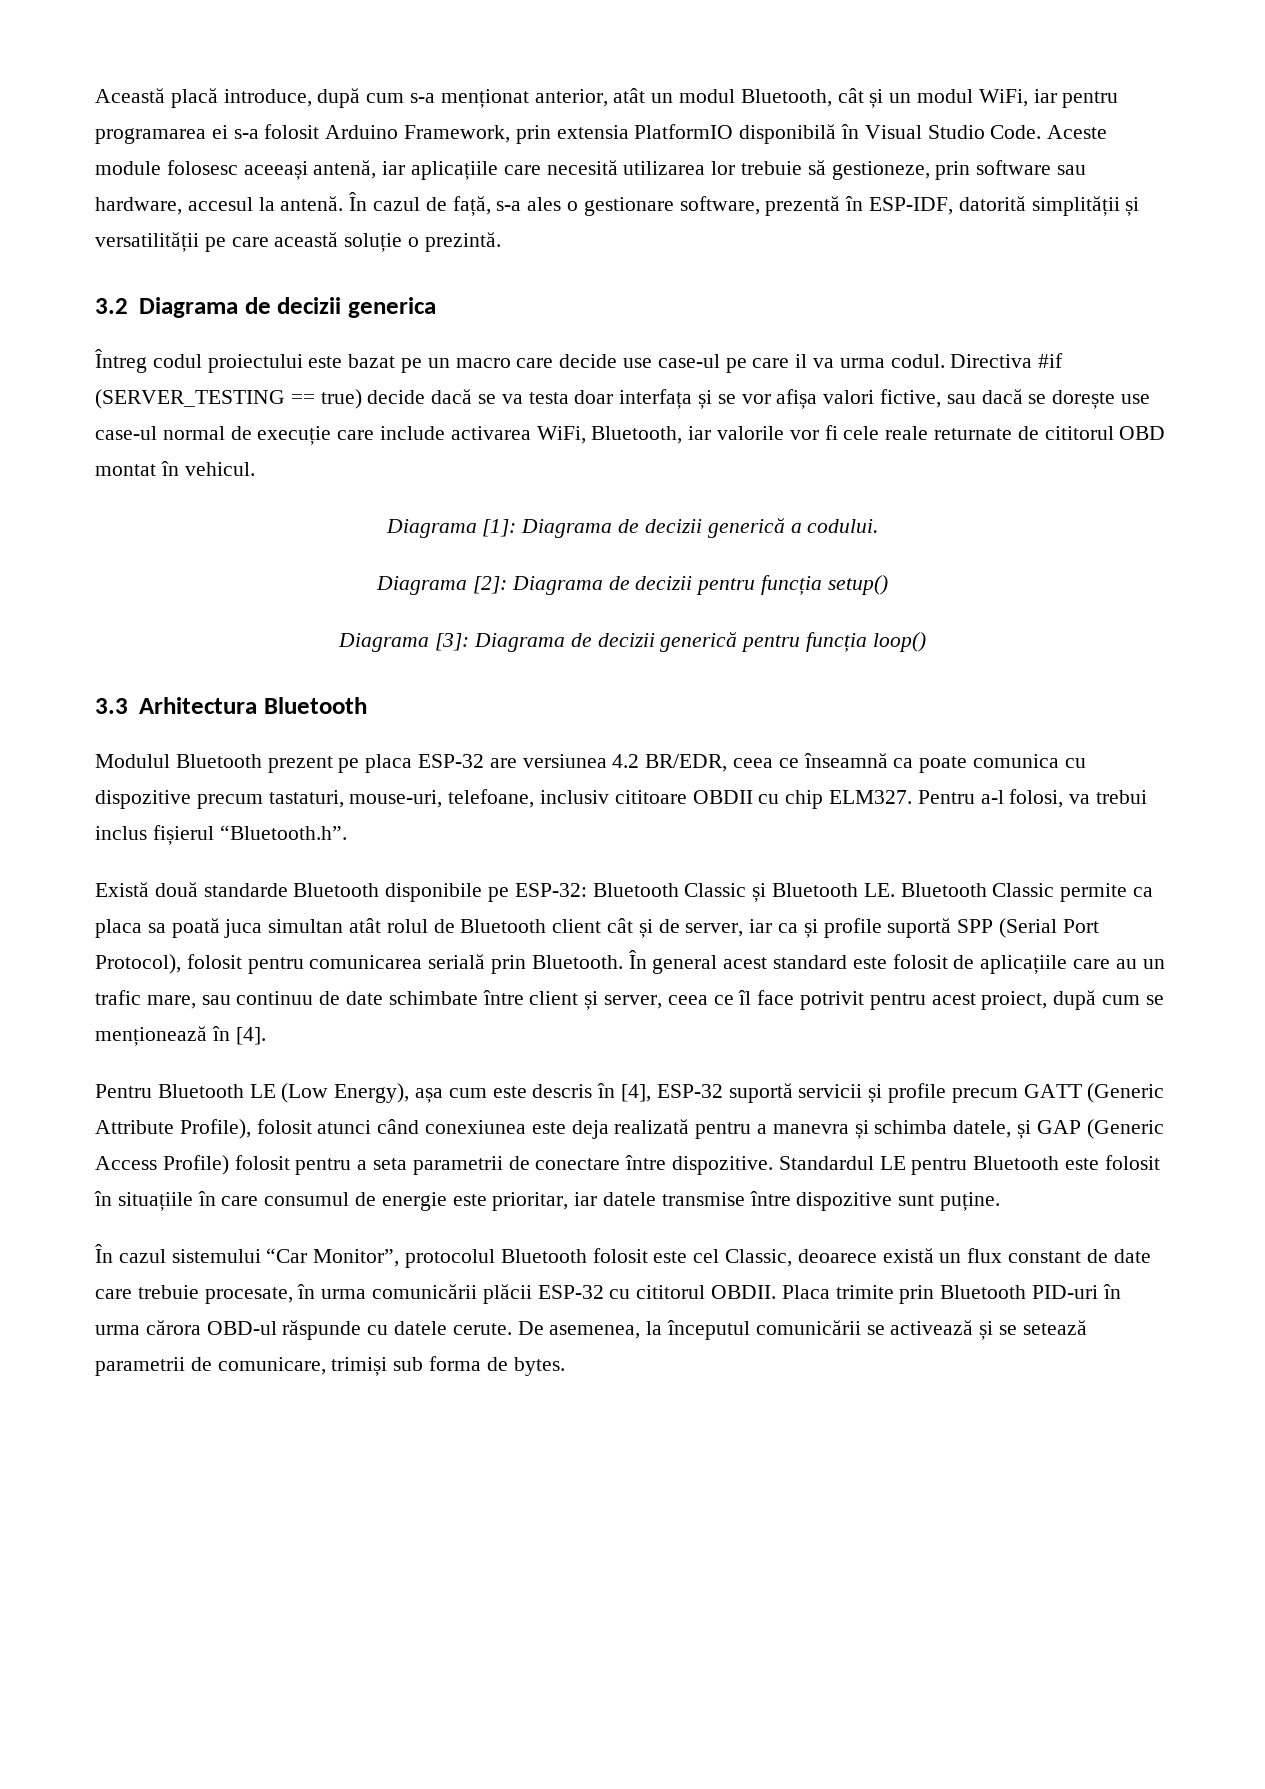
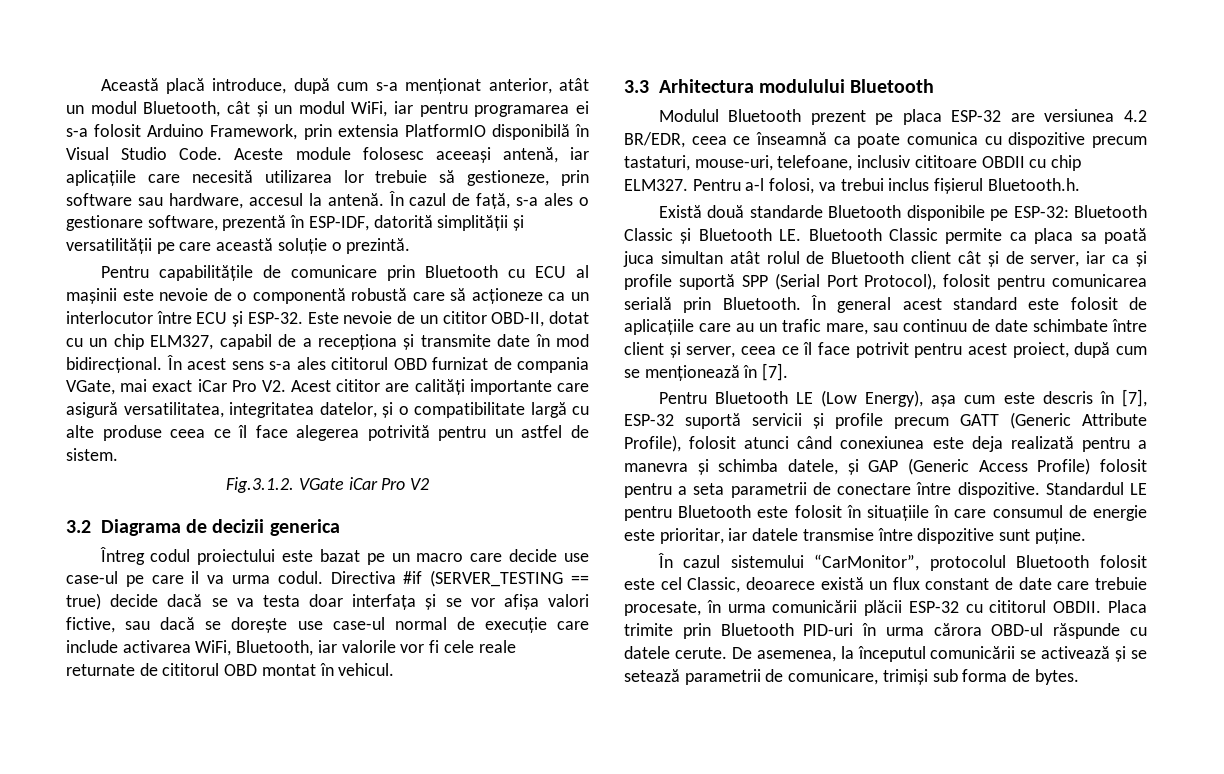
(501, 242) none -> [100,265,589,281] [66,288,589,304] [66,311,590,327] [66,334,589,350] [66,355,589,373] [66,379,589,395] [66,402,589,418] [66,425,589,441] [66,448,118,461] [226,477,429,493] // Pentru capabilitățile de comunicare prin Bluetooth cu ECU al mașinii este nevoie de o componentă robustă care să acționeze ca un interlocutor între ECU și ESP-32. Este nevoie de un cititor OBD-II, dotat cu un chip ELM327, capabil de a recepționa și transmite date în mod bidirecțional. În acest sens s-a ales cititorul OBD furnizat de compania VGate, mai exact iCar Pro V2. Acest cititor are calități importante care asigură versatilitatea, integritatea datelor, și o compatibilitate largă cu alte produse ceea ce îl face alegerea potrivită pentru un astfel de sistem. // Fig.3.1.2. VGate iCar Pro V2
[385,518,879,538] [376,575,888,595] [338,632,926,652] // Diagrama [1]: Diagrama de decizii generică a codului. // Diagrama [2]: Diagrama de decizii pentru funcția setup() // Diagrama [3]: Diagrama de decizii generică pentru funcția loop() -> (395, 669) none
(257, 705) none -> [758,79,845,93] modulului
[219,825,347,840] “Bluetooth.h”. -> [987,178,1080,191] Bluetooth.h.
[235,1027,266,1045] [4]. -> [762,363,789,381] [7].
[621,1084,652,1102] [4], -> [1122,389,1147,407] [7],
[266,1248,400,1267] “Car Monitor”, -> [814,554,920,571] “CarMonitor”,

